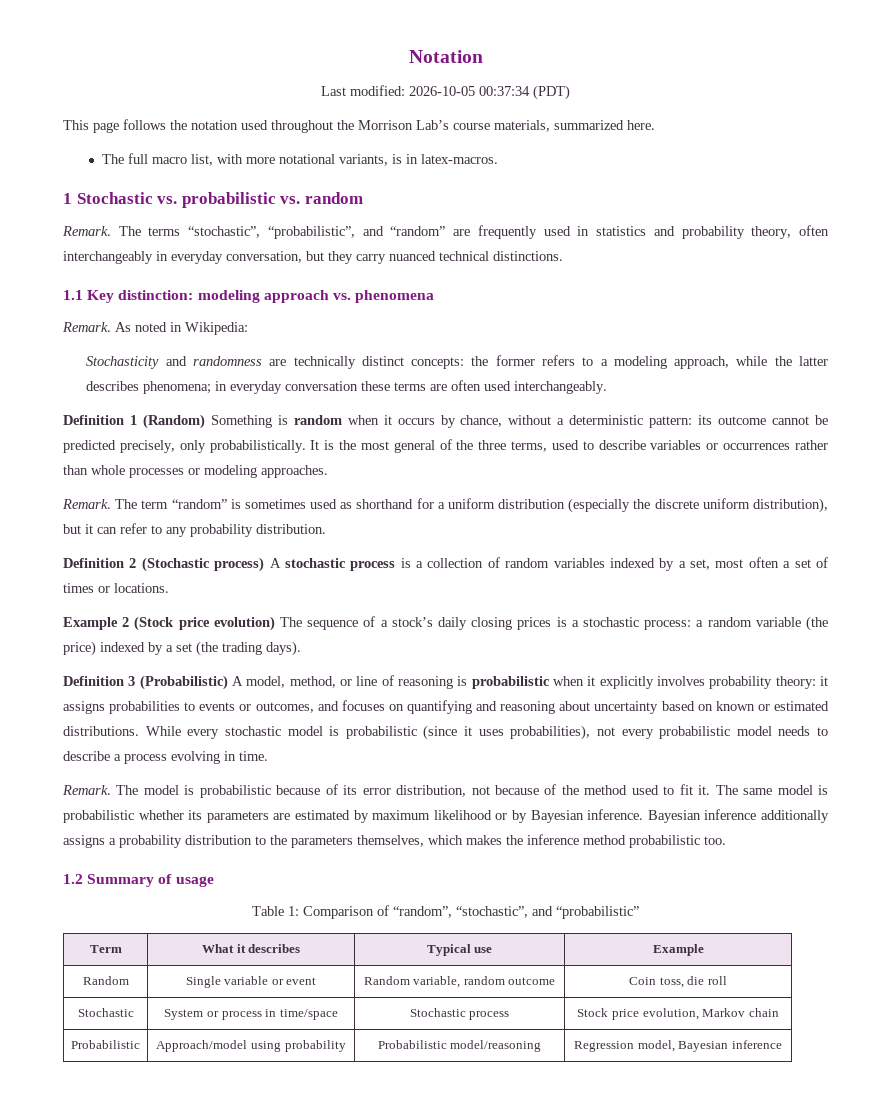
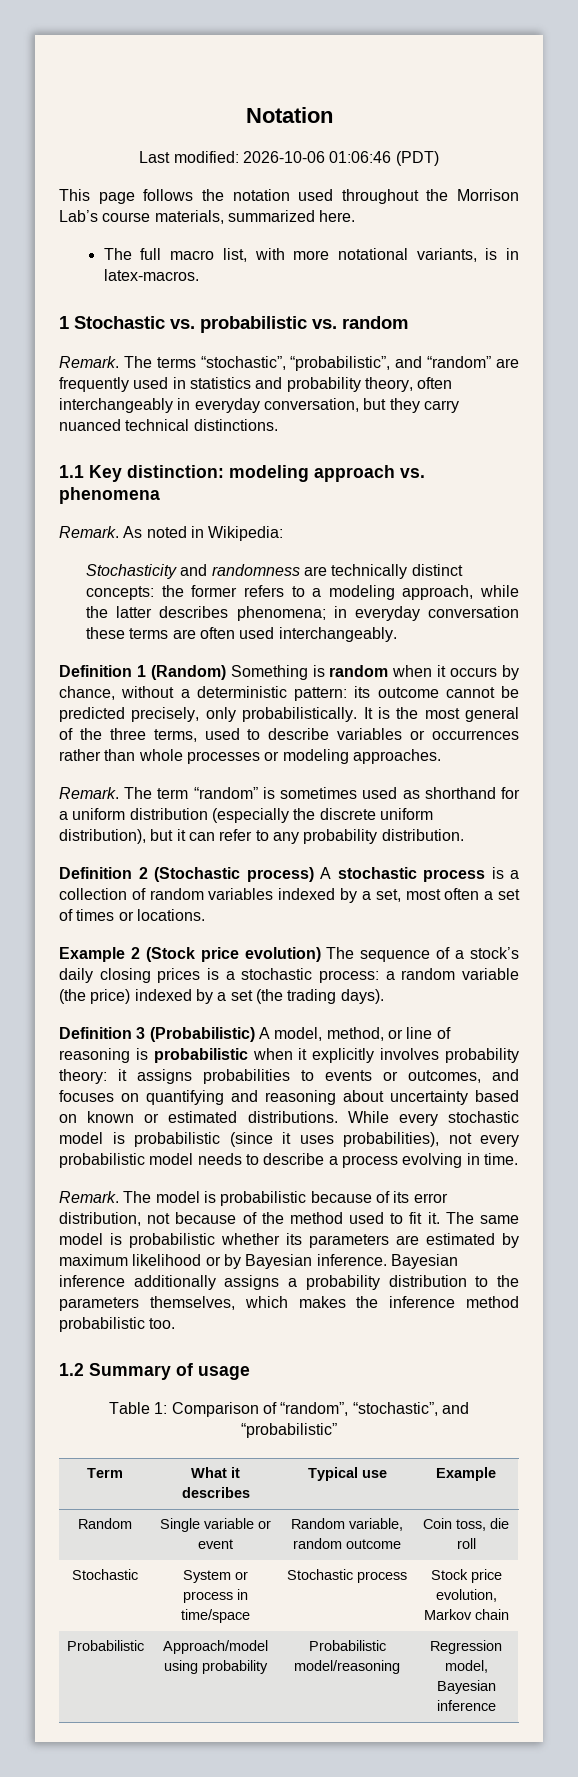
[409,86,530,96] 2026-10-05 00:37:34 -> [243,151,392,163] 2026-10-06 01:06:46

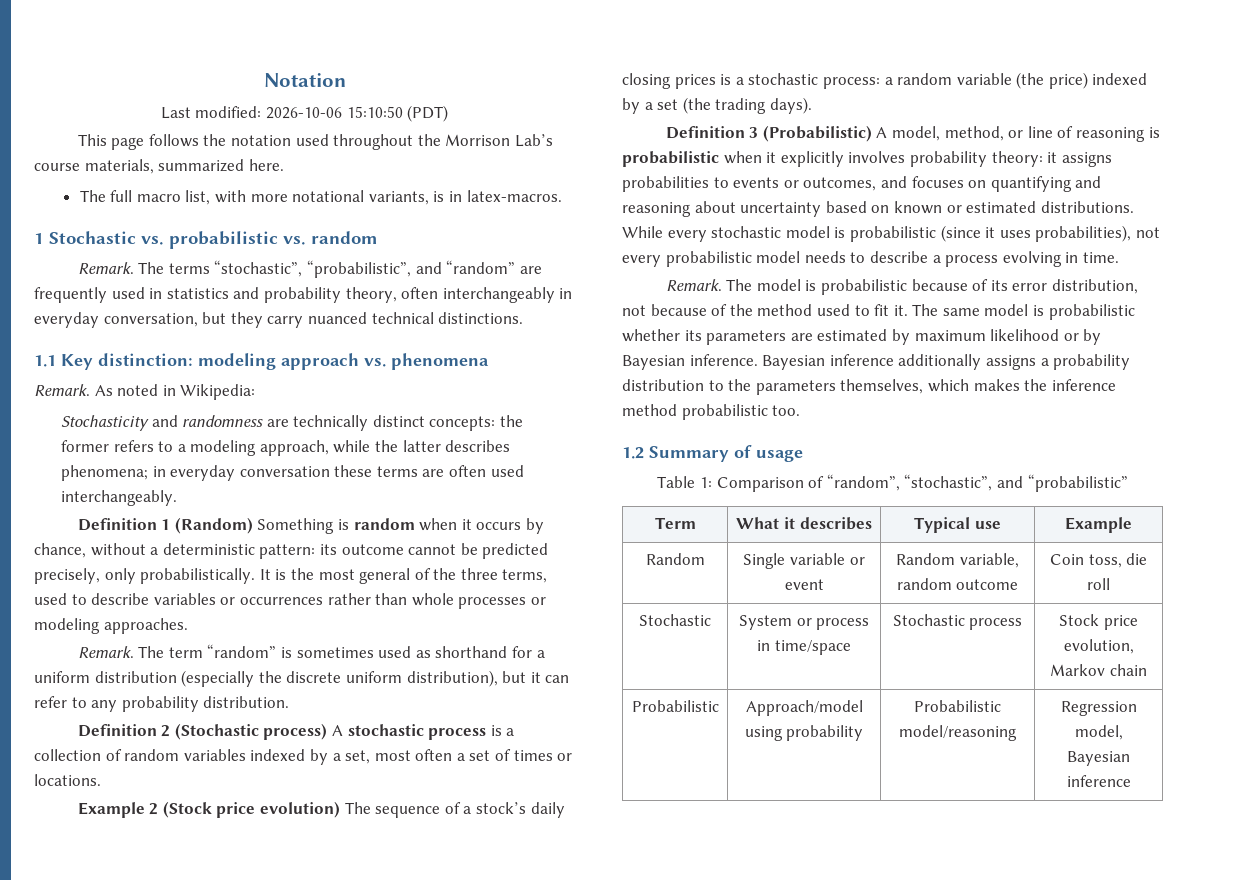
[329,151,392,163] 01:06:46 -> [346,106,403,118] 15:10:50

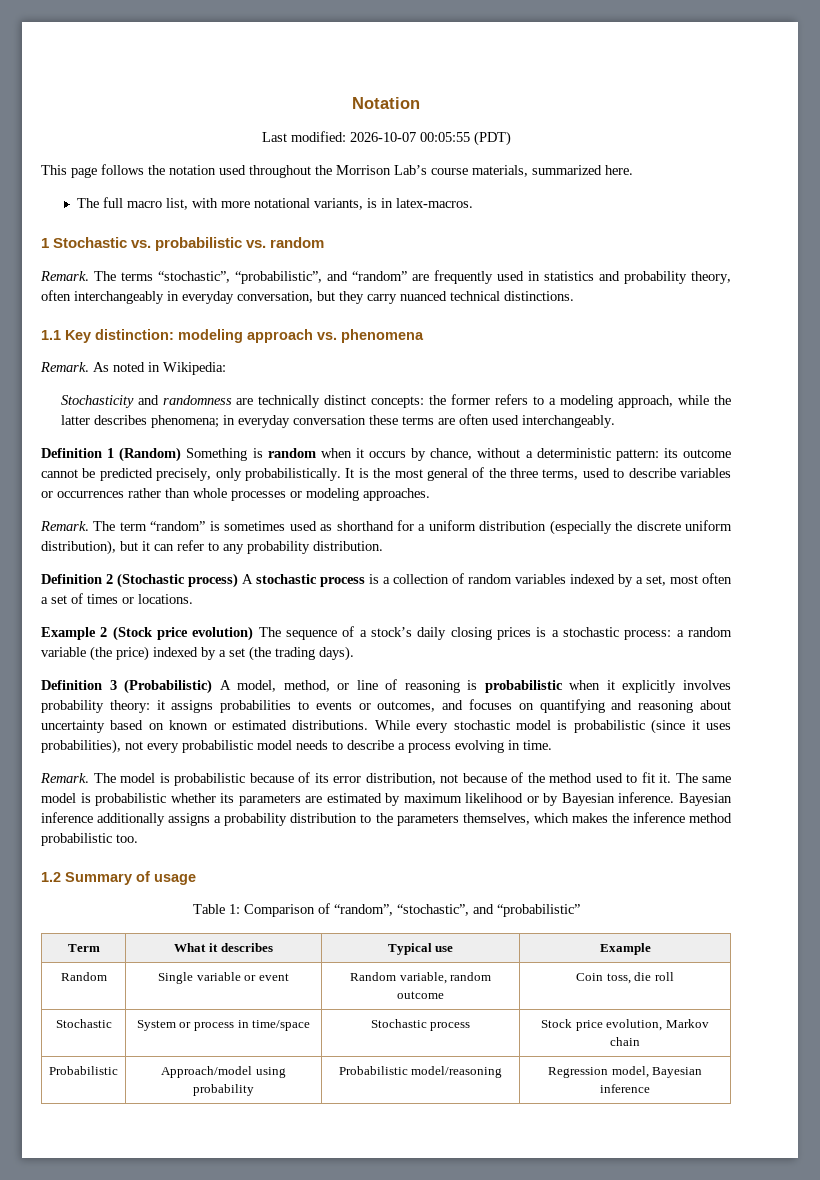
[266,106,403,119] 2026-10-06 15:10:50 -> [349,132,470,142] 2026-10-07 00:05:55

